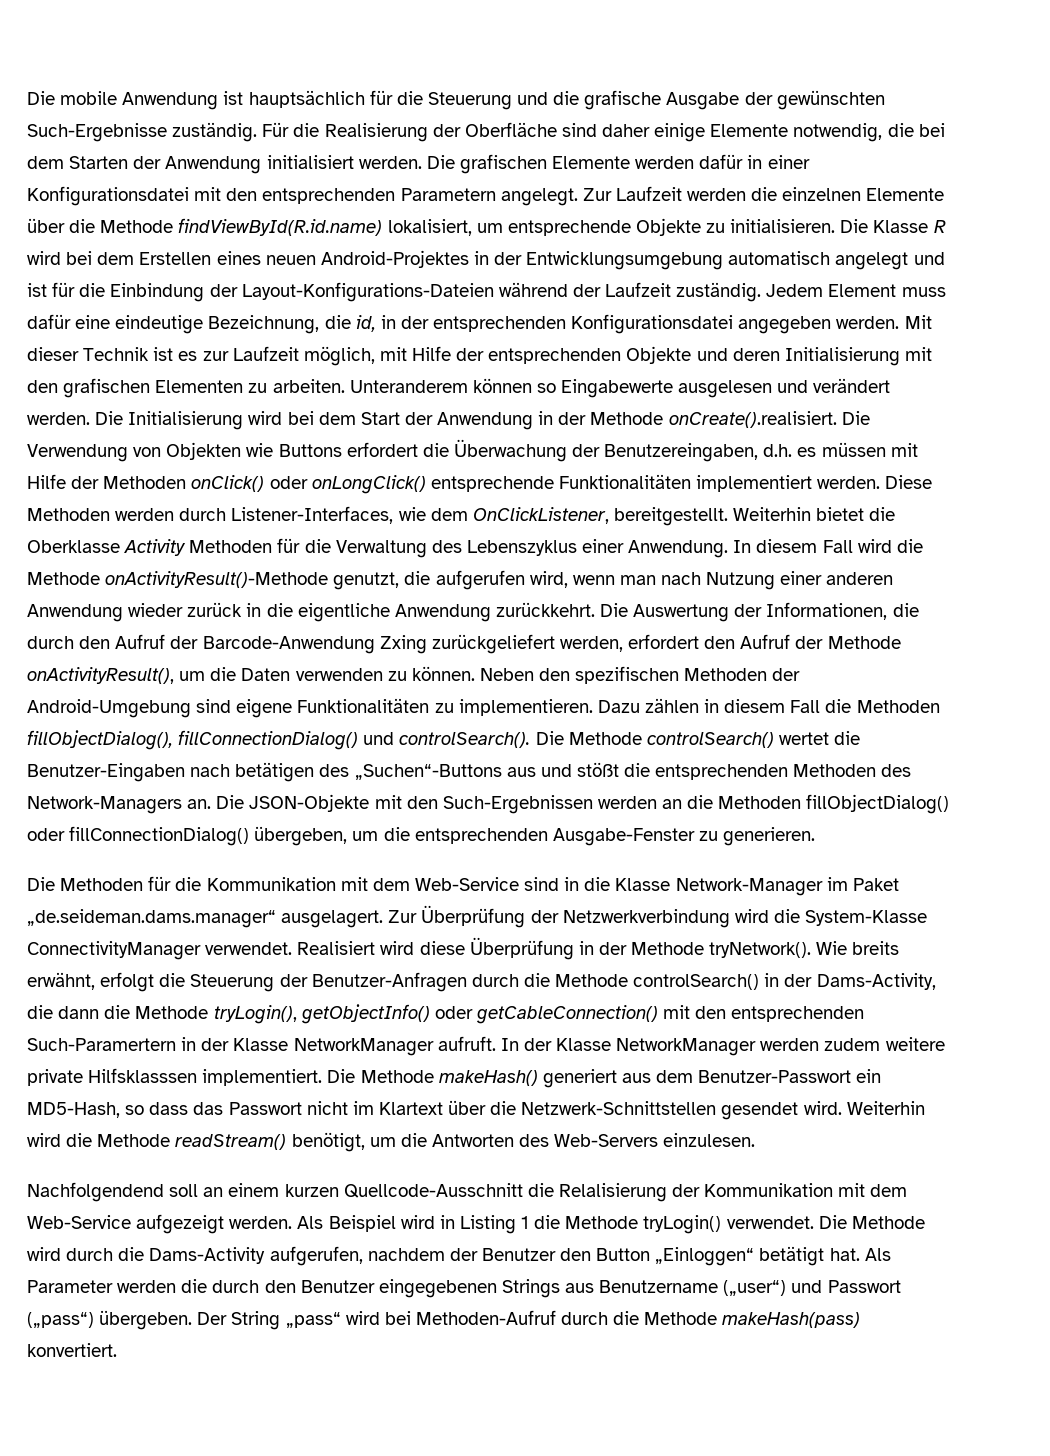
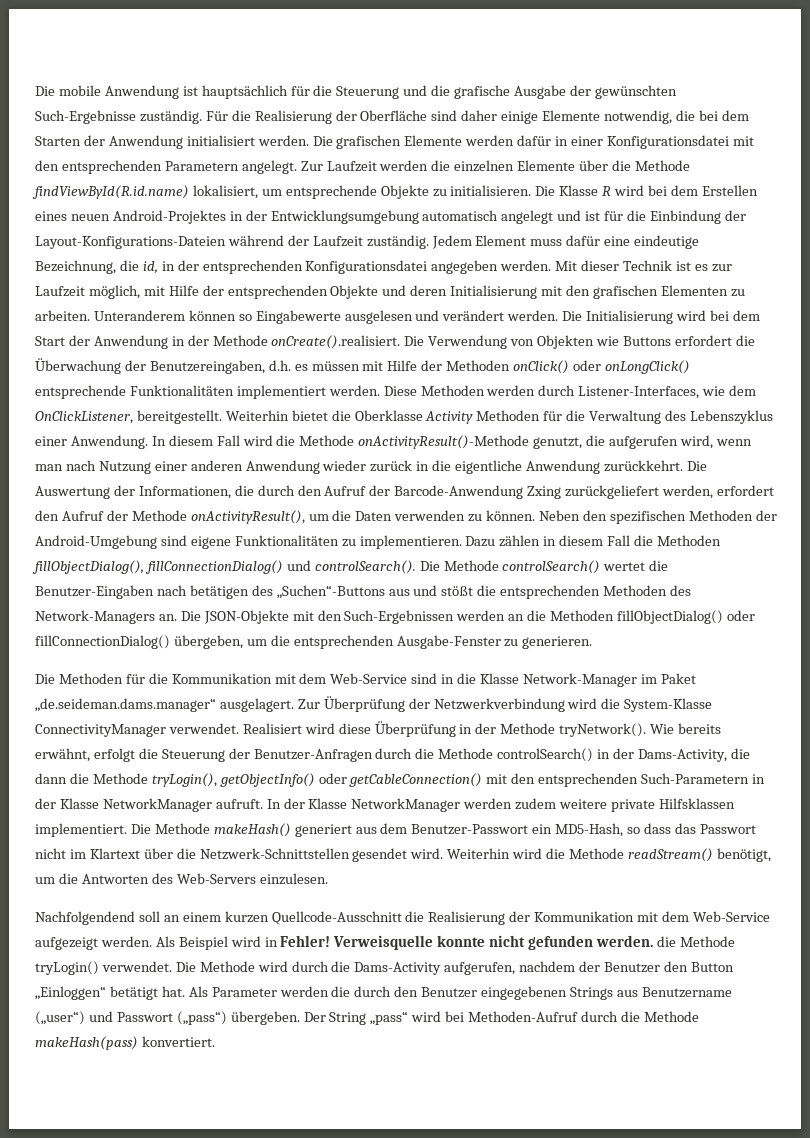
[852,941,900,955] breits -> [678,723,722,734] bereits
[27,1038,176,1051] Such-Paramertern -> [641,773,750,784] Such-Parametern
[88,1068,198,1083] Hilfsklasssen -> [658,798,735,809] Hilfsklassen
[558,1183,667,1202] Relalisierung -> [428,911,506,925] Realisierung
[459,1215,530,1234] Listing 1 -> [280,935,654,950] Fehler! Verweisquelle konnte nicht gefunden werden.

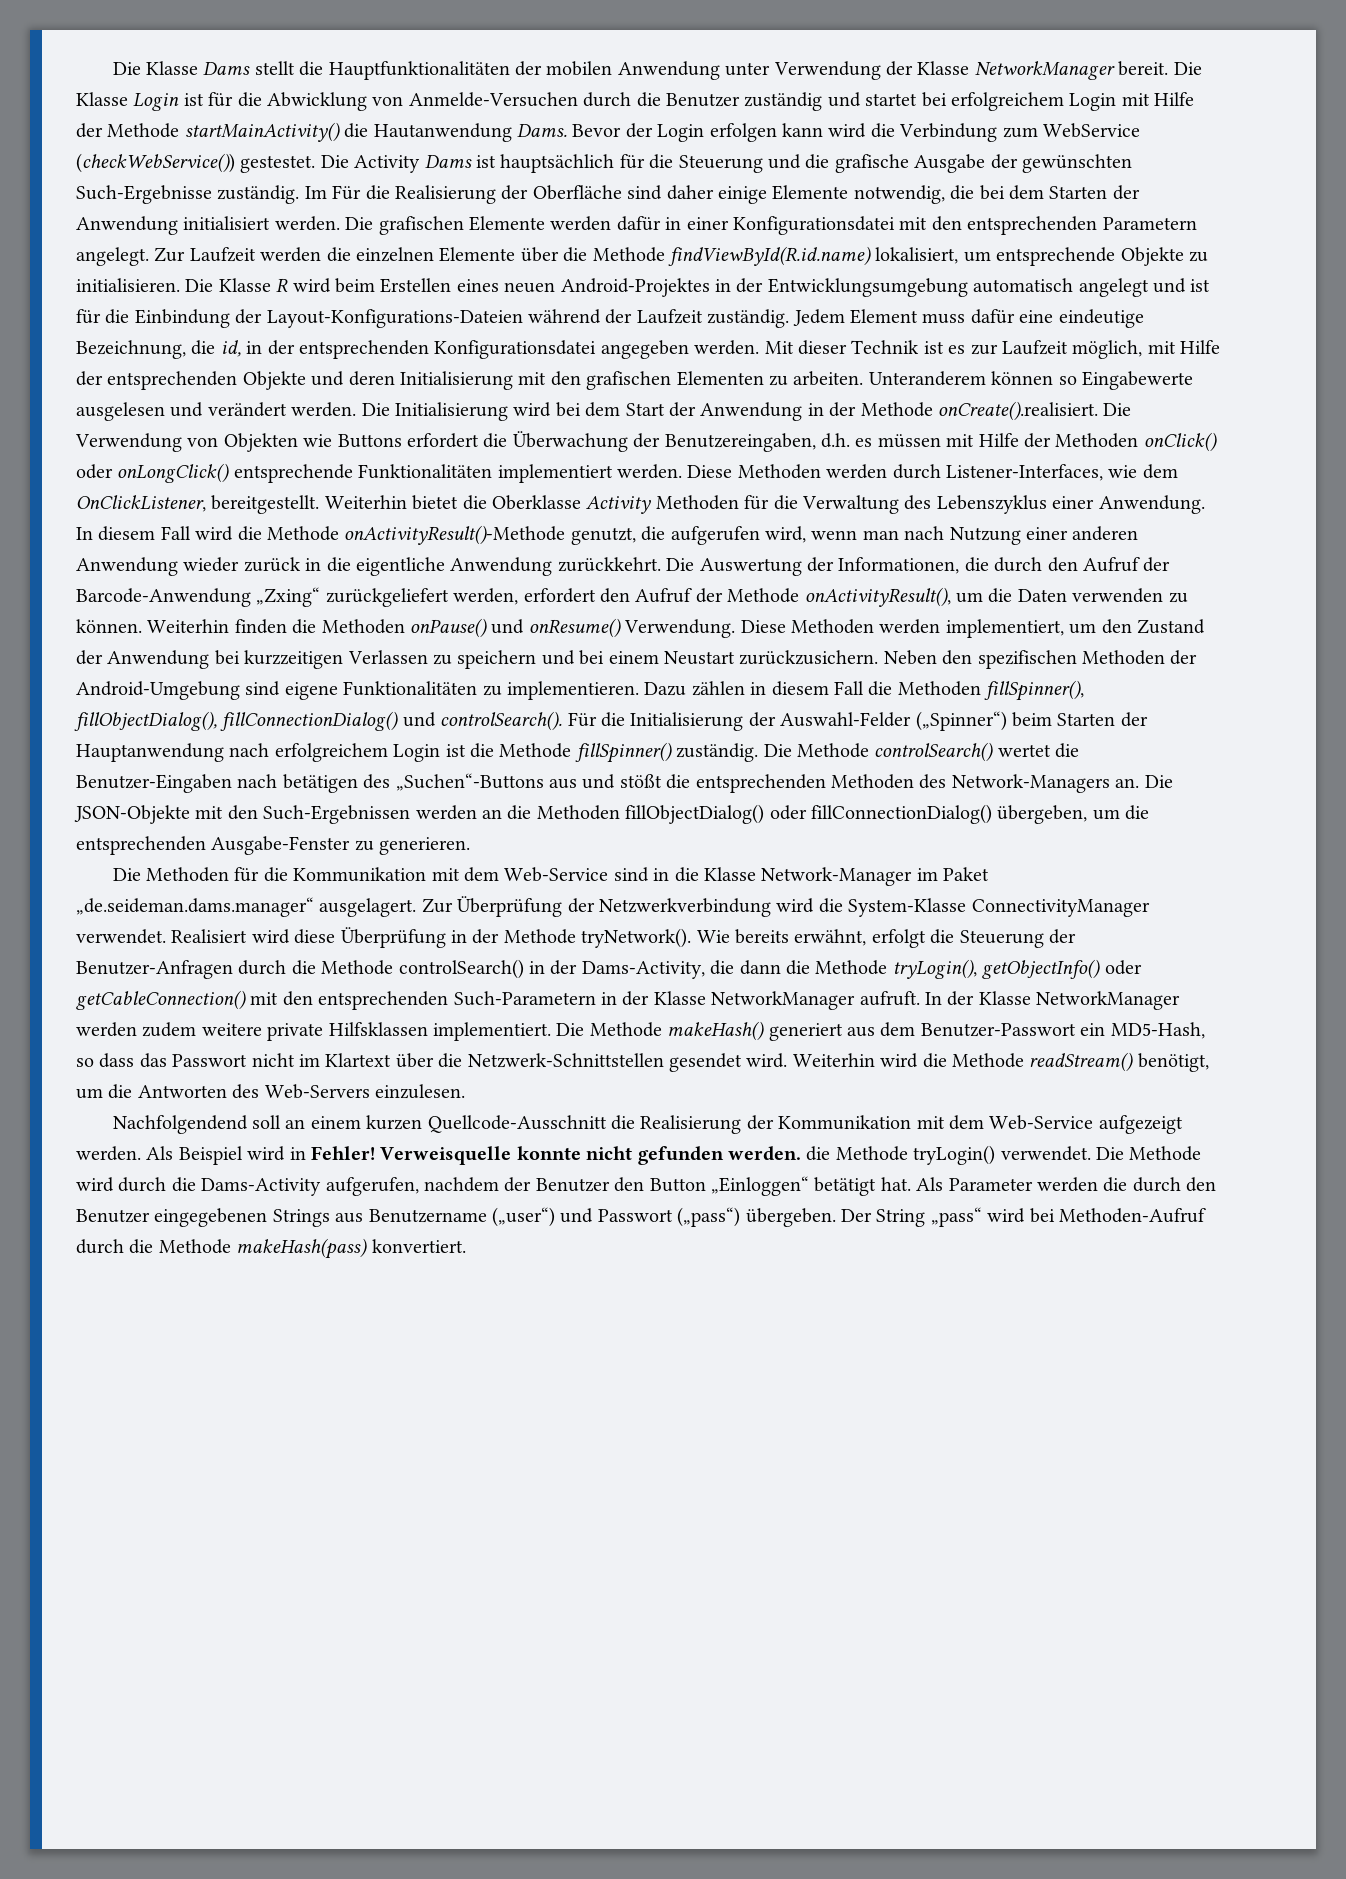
[35,85,179,99] Die mobile Anwendung -> [112,61,1202,80] [76,92,1195,111] [76,122,1140,142] [76,153,472,173] Die Klasse Dams stellt die Hauptfunktionalitäten der mobilen Anwendung unter Verwendung der Klasse NetworkManager bereit. Die Klasse Login ist für die Abwicklung von Anmelde-Versuchen durch die Benutzer zuständig und startet bei erfolgreichem Login mit Hilfe der Methode startMainActivity() die Hautanwendung Dams. Bevor der Login erfolgen kann wird die Verbindung zum WebService (checkWebService()) gestestet. Die Activity Dams
(202, 117) none -> [304,186,327,199] Im
[648,185,698,196] bei dem -> [335,278,375,293] beim
[527,486,562,499] Zxing -> [256,587,321,607] „Zxing“
(536, 515) none -> [147,618,1205,638] [76,650,879,669] Weiterhin finden die Methoden onPause() und onResume() Verwendung. Diese Methoden werden implementiert, um den Zustand der Anwendung bei kurzzeitigen Verlassen zu speichern und bei einem Neustart zurückzusichern.
(721, 540) none -> [984,680,1085,701] fillSpinner(),
(416, 567) none -> [567,711,1148,731] [76,742,759,763] Für die Initialisierung der Auswahl-Felder („Spinner“) beim Starten der Hauptanwendung nach erfolgreichem Login ist die Methode fillSpinner() zuständig.

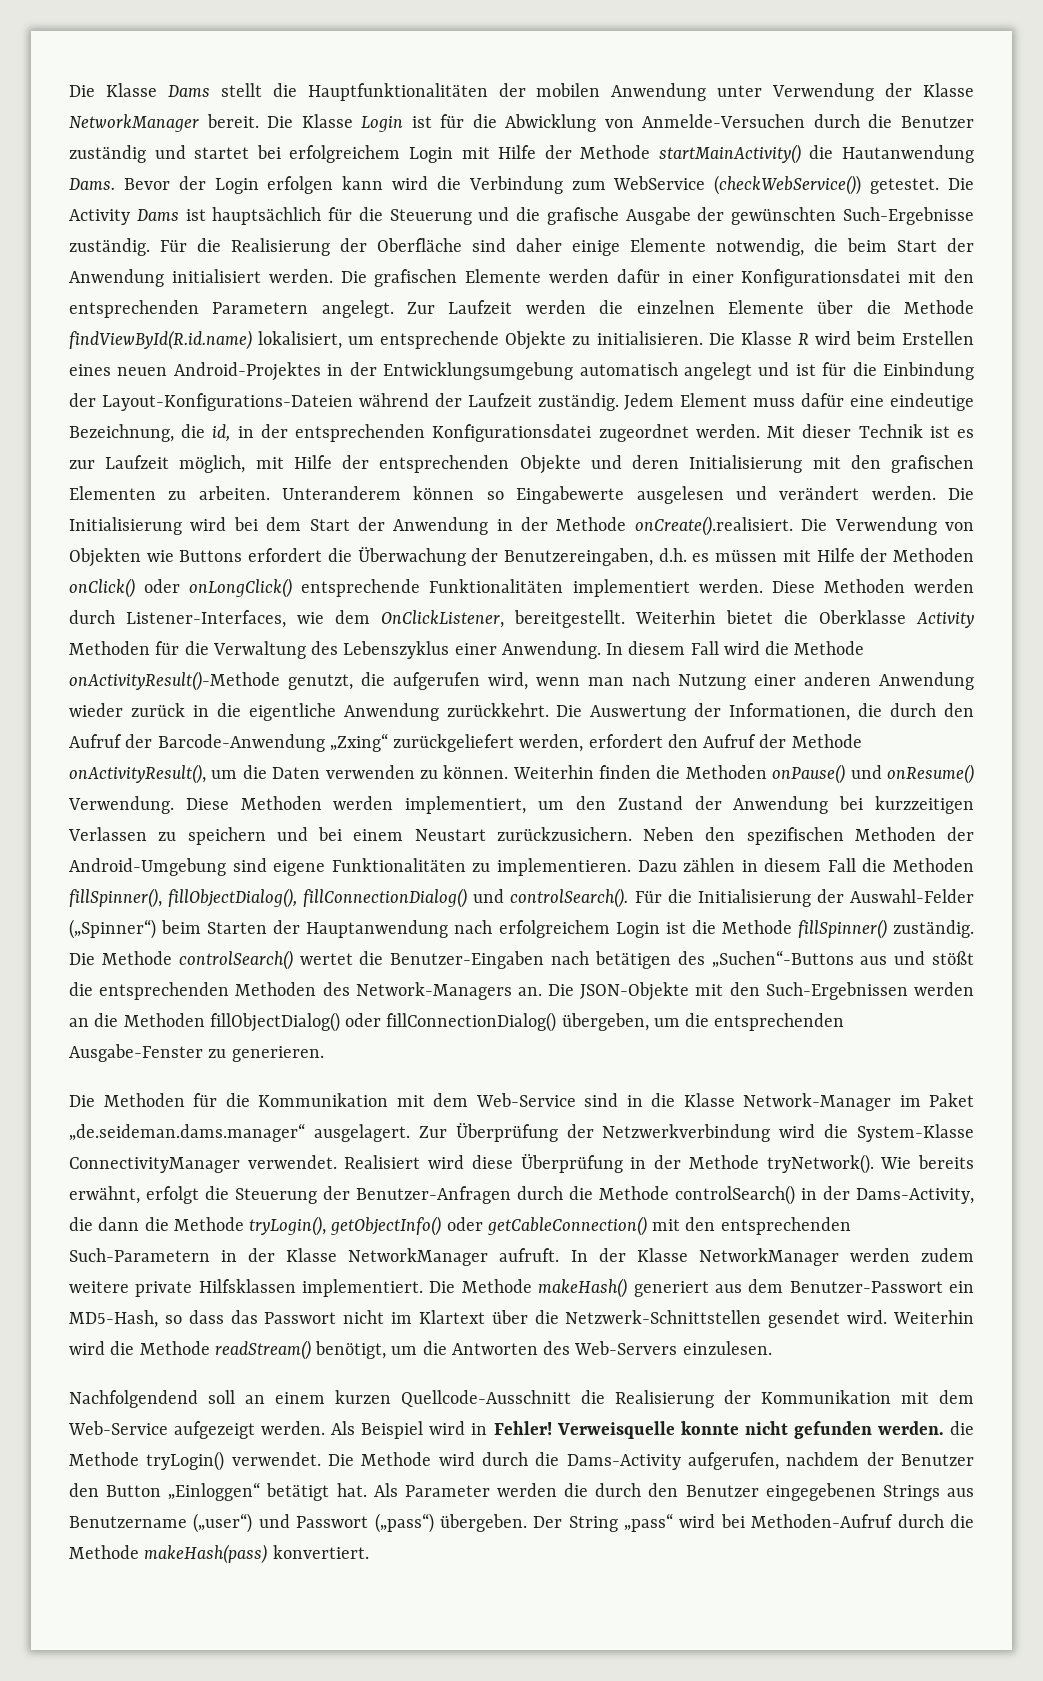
[240,155,316,173] gestestet. -> [870,178,940,194] getestet.
[304,186,327,199] Im -> (150, 247) none
[979,185,1108,200] bei dem Starten -> [847,238,937,252] beim Start
[600,340,689,359] angegeben -> [598,424,689,442] zugeordnet

